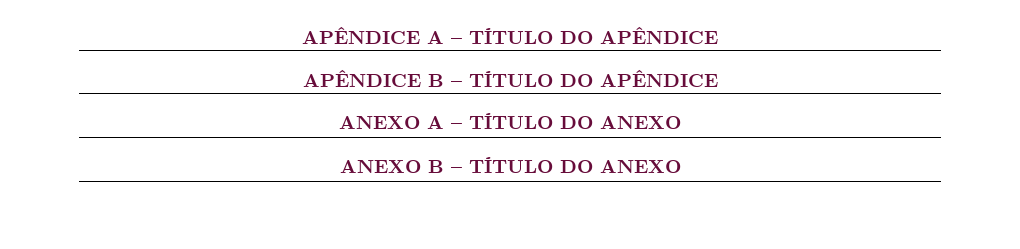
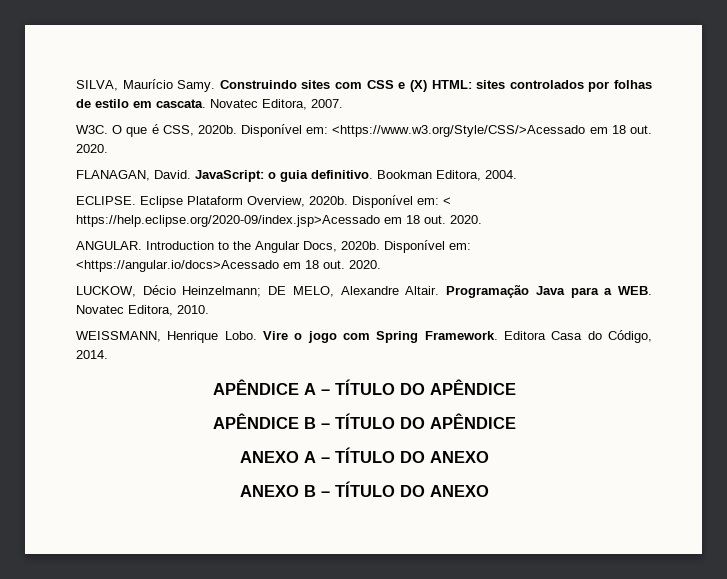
(302, 35) none -> [76,79,653,92] [76,99,343,110] [76,124,652,137] [76,144,108,153] [76,170,517,182] [76,195,451,208] [76,215,482,227] [76,240,471,253] [76,260,381,272] [76,285,653,298] [76,305,209,316] [76,330,652,343] [76,350,108,359] SILVA, Maurício Samy. Construindo sites com CSS e (X) HTML: sites controlados por folhas de estilo em cascata. Novatec Editora, 2007. // W3C. O que é CSS, 2020b. Disponível em: <https://www.w3.org/Style/CSS/>Acessado em 18 out. 2020. // FLANAGAN, David. JavaScript: o guia definitivo. Bookman Editora, 2004. // ECLIPSE. Eclipse Plataform Overview, 2020b. Disponível em: < https://help.eclipse.org/2020-09/index.jsp>Acessado em 18 out. 2020. // ANGULAR. Introduction to the Angular Docs, 2020b. Disponível em: <https://angular.io/docs>Acessado em 18 out. 2020. // LUCKOW, Décio Heinzelmann; DE MELO, Alexandre Altair. Programação Java para a WEB. Novatec Editora, 2010. // WEISSMANN, Henrique Lobo. Vire o jogo com Spring Framework. Editora Casa do Código, 2014. //

